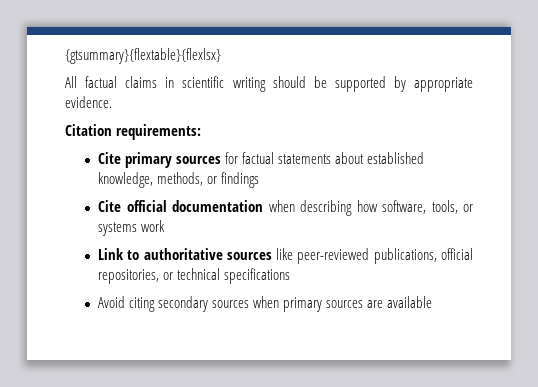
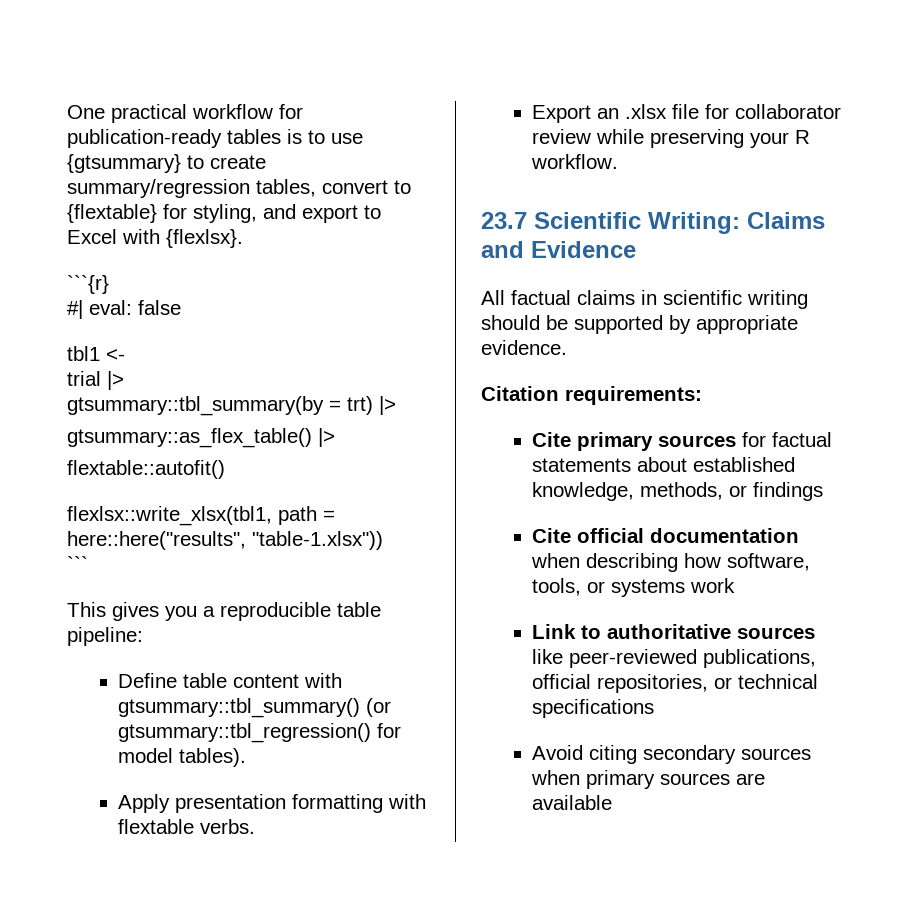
[65,48,221,64] {gtsummary}{flextable}{flexlsx} -> [67,104,303,123] [67,129,363,148] [67,154,266,173] [67,179,411,198] [67,204,381,223] [67,229,243,248] [67,275,109,294] [67,300,181,319] [67,346,125,361] [67,371,124,390] [67,396,396,416] [67,428,335,448] [67,460,225,479] [67,506,335,526] [67,531,383,550] [67,556,88,571] [67,602,381,621] [67,627,143,646] [118,673,343,688] [118,698,392,718] [118,723,402,743] [118,748,247,767] [118,794,427,813] [118,819,256,834] [532,104,842,123] [532,129,811,148] [531,154,619,169] [481,212,825,234] [481,241,636,258] One practical workflow for publication-ready tables is to use {gtsummary} to create summary/regression tables, convert to {flextable} for styling, and export to Excel with {flexlsx}. // ```{r} // #| eval: false // tbl1 <- // trial |> // gtsummary::tbl_summary(by = trt) |> // gtsummary::as_flex_table() |> // flextable::autofit() // flexlsx::write_xlsx(tbl1, path = here::here("results", "table-1.xlsx")) // ``` // This gives you a reproducible table pipeline: // Define table content with gtsummary::tbl_summary() (or gtsummary::tbl_regression() for model tables). // Apply presentation formatting with flextable verbs. // Export an .xlsx file for collaborator review while preserving your R workflow. // 23.7 Scientific Writing: Claims and Evidence

